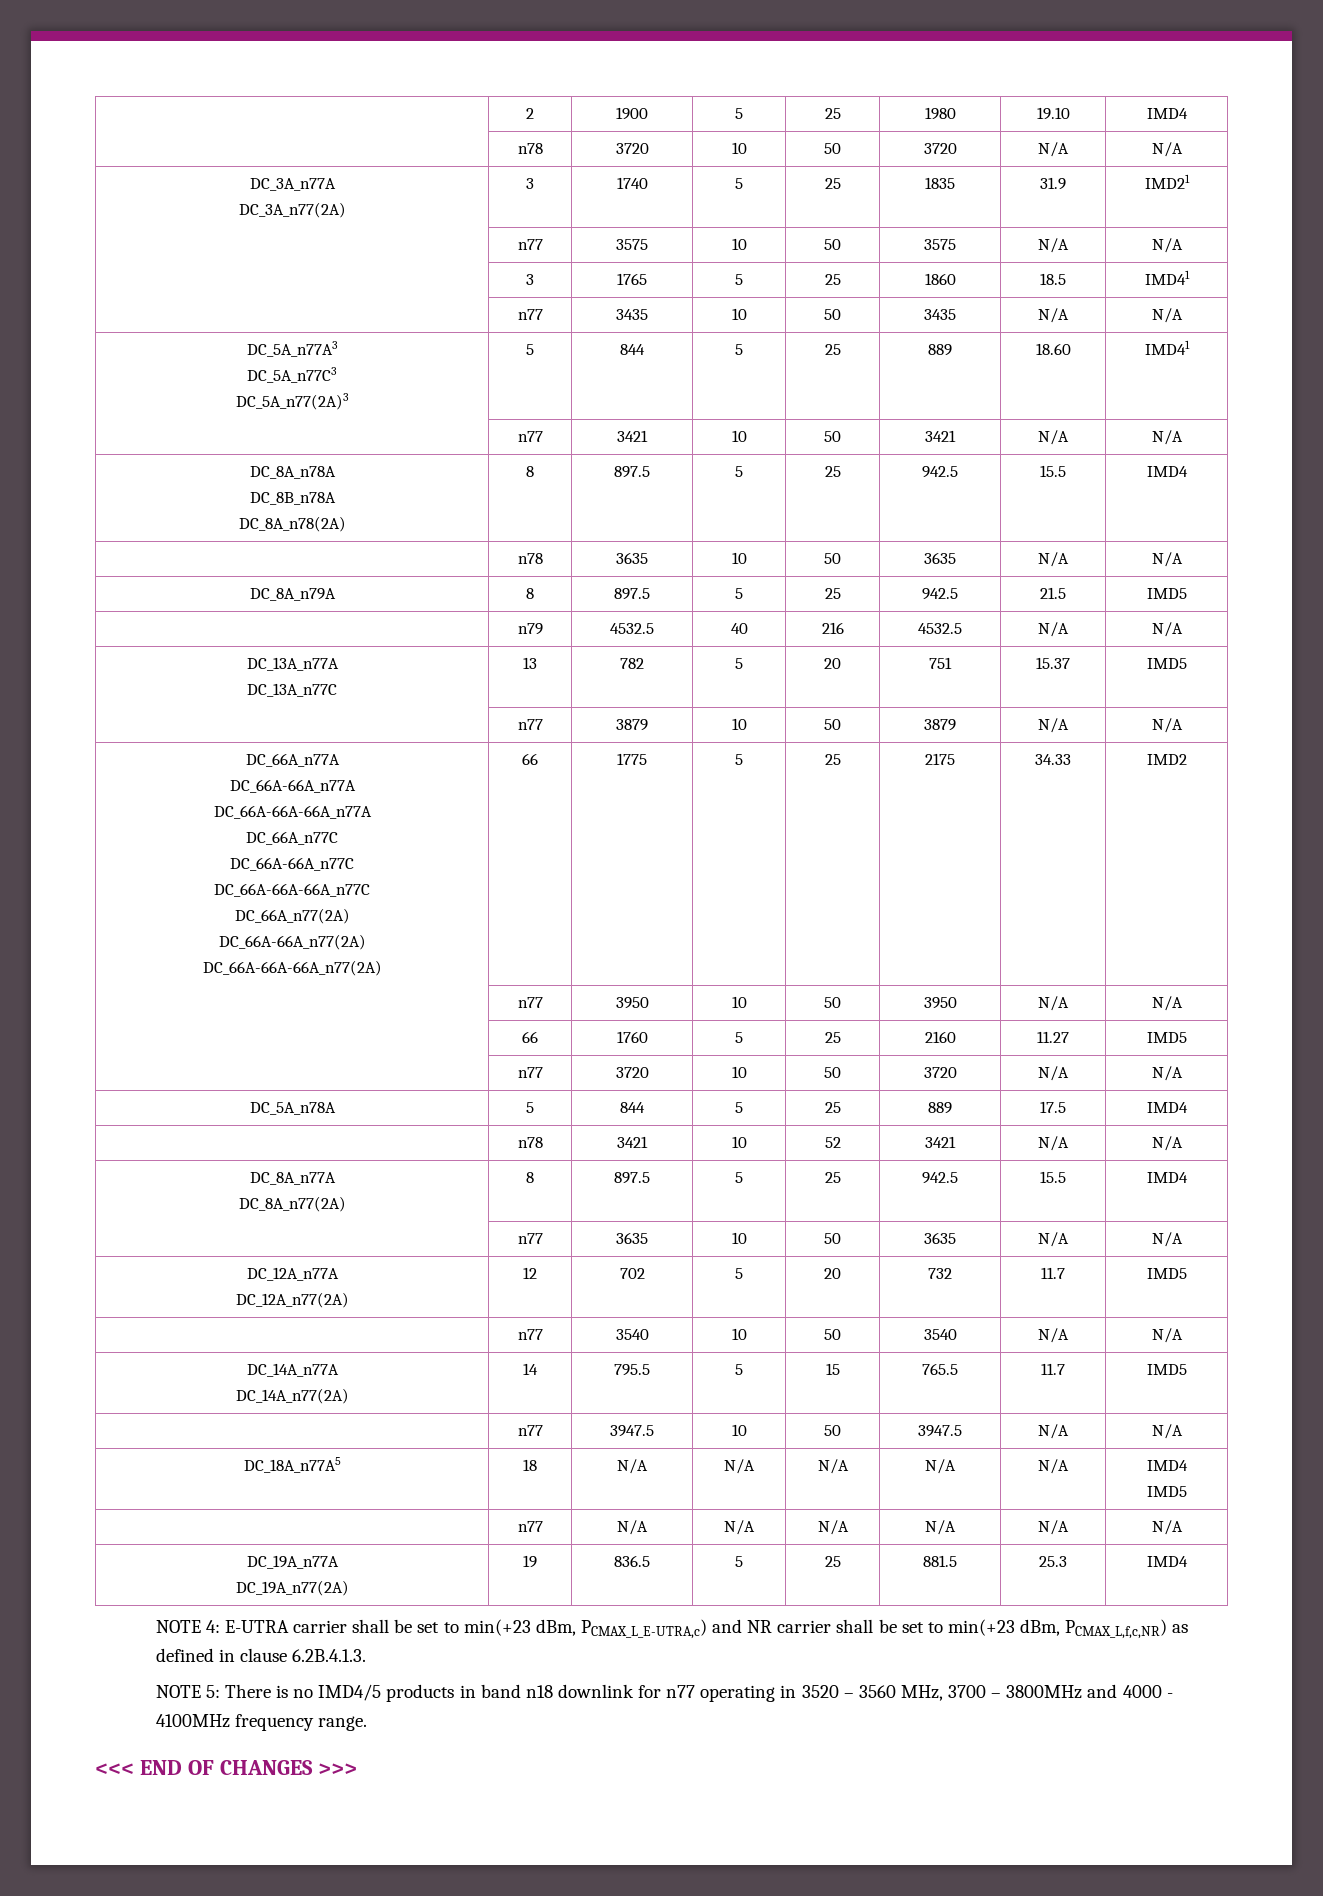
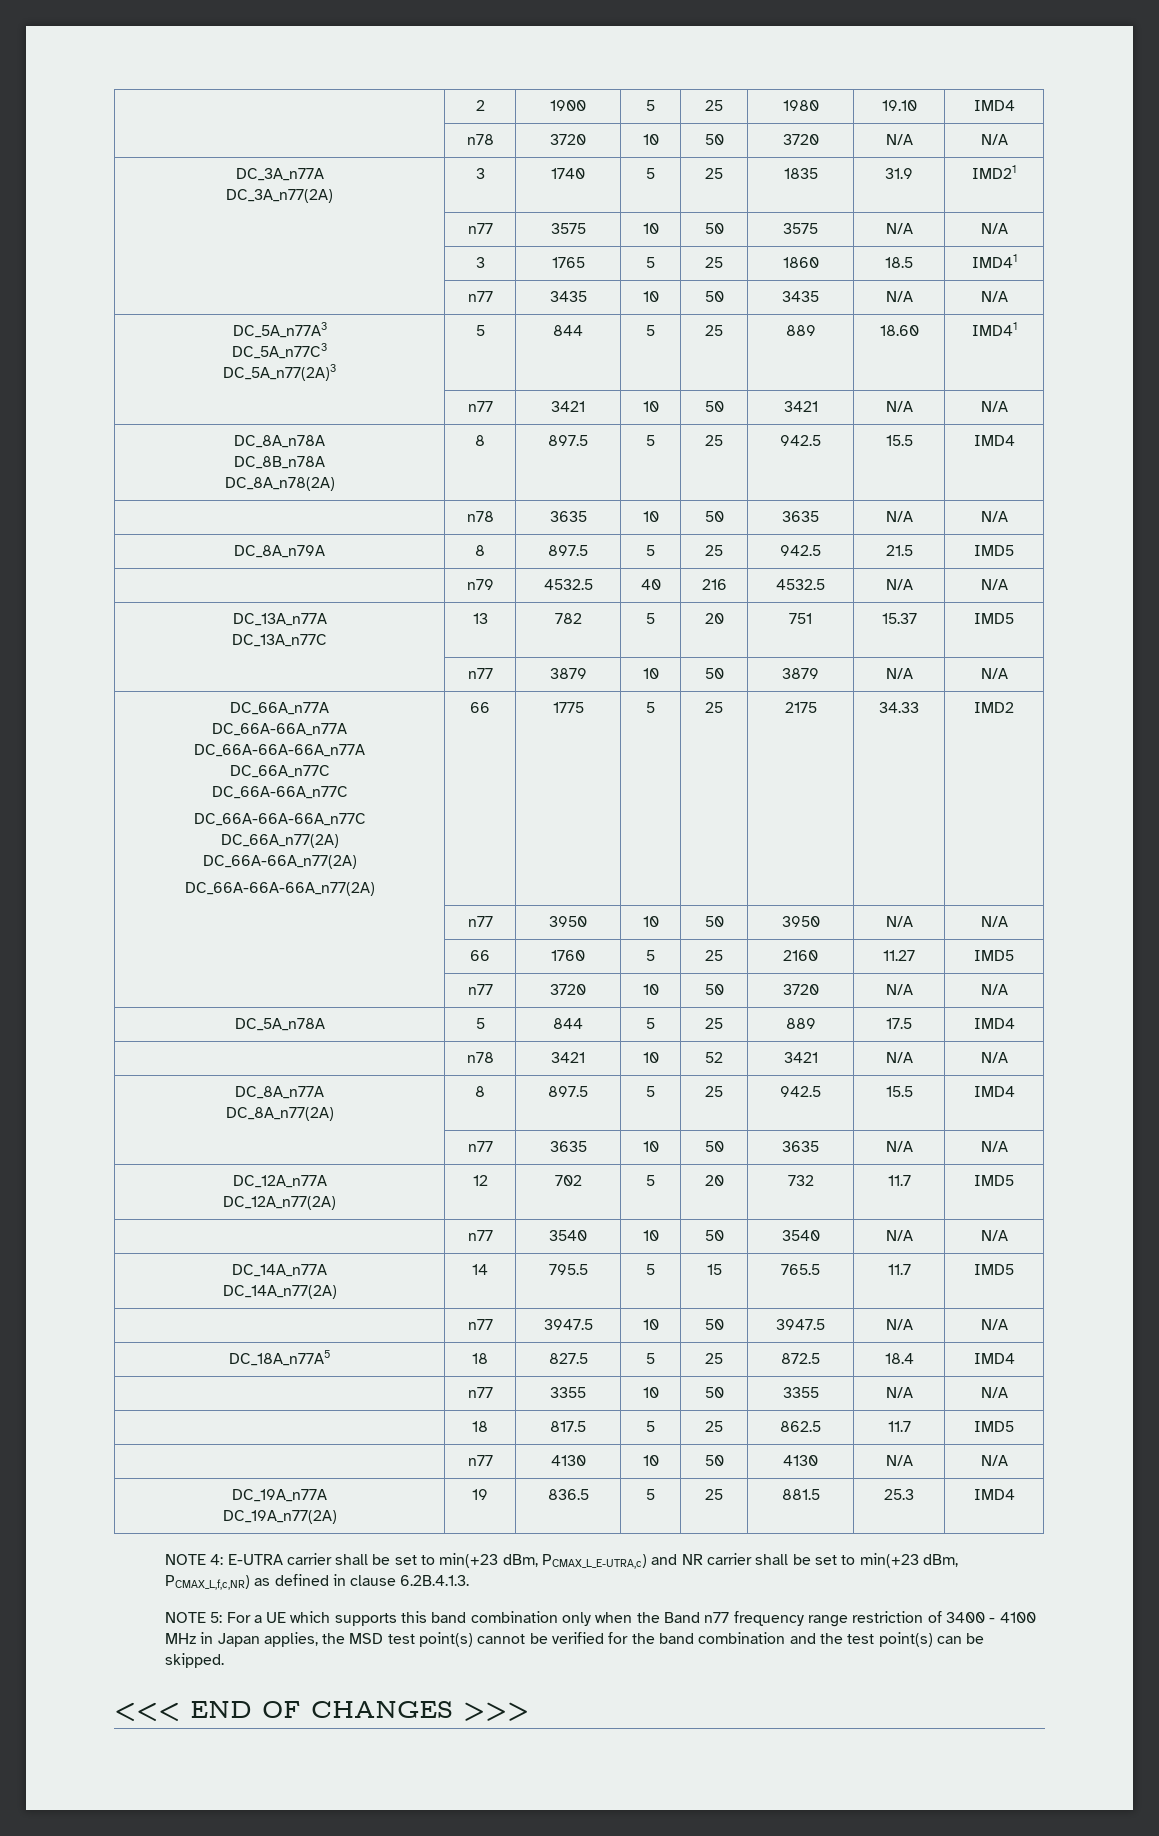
[617,1459,648,1474] [724,1459,755,1474] [817,1459,849,1474] [925,1459,956,1474] [1038,1459,1069,1474] [1146,1460,1188,1471] [1146,1486,1187,1497] [517,1521,543,1532] [617,1520,648,1535] [724,1520,755,1535] [817,1520,849,1535] [925,1520,956,1535] N/A | N/A | N/A | N/A | N/A | IMD4 // IMD5 // | n77 | N/A | N/A | N/A | N/A -> [548,1353,588,1364] [646,1353,655,1364] [705,1353,723,1364] [781,1353,820,1364] [884,1353,914,1364] [973,1353,1015,1364] [467,1387,493,1398] [550,1387,586,1398] [642,1387,659,1398] [704,1387,724,1398] [782,1387,819,1398] [885,1387,913,1398] [980,1387,1008,1398] [472,1421,488,1432] [550,1421,586,1432] [646,1421,655,1432] [705,1421,723,1432] [780,1421,821,1432] [887,1421,911,1432] [974,1421,1014,1432] [467,1455,493,1466] [550,1455,586,1466] [642,1455,659,1466] [704,1455,724,1466] [783,1455,818,1466] 827.5 | 5 | 25 | 872.5 | 18.4 | IMD4 // | n77 | 3355 | 10 | 50 | 3355 | N/A | N/A // | 18 | 817.5 | 5 | 25 | 862.5 | 11.7 | IMD5 // | n77 | 4130 | 10 | 50 | 4130
[224,1684,1173,1702] [155,1714,367,1731] There is no IMD4/5 products in band n18 downlink for n77 operating in 3520 – 3560 MHz, 3700 – 3800MHz and 4000 - 4100MHz frequency range. -> [226,1611,1036,1627] [164,1632,985,1647] [164,1653,224,1668] For a UE which supports this band combination only when the Band n77 frequency range restriction of 3400 - 4100 MHz in Japan applies, the MSD test point(s) cannot be verified for the band combination and the test point(s) can be skipped.

